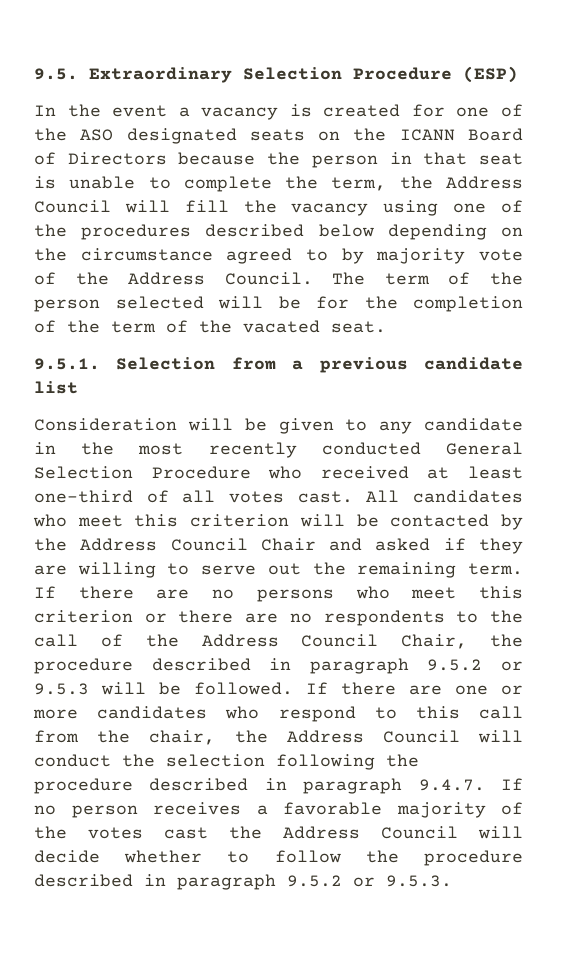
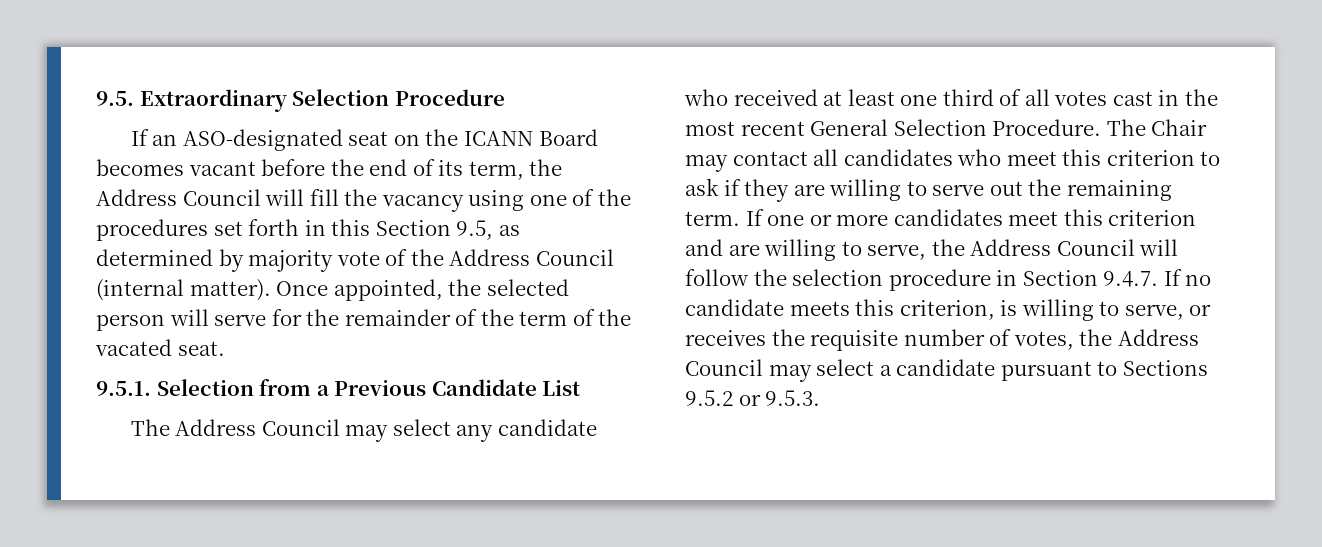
[463,66,518,83] [34,104,523,120] [34,128,523,144] [34,152,523,168] [34,176,319,192] (ESP) // In the event a vacancy is created for one of the ASO designated seats on the ICANN Board of Directors because the person in that seat is unable to complete the -> [130,129,598,151] [96,159,464,176] // If an ASO-designated seat on the ICANN Board becomes vacant before the end of its
[205,224,523,240] [34,248,328,264] described below depending on the circumstance agreed to -> [213,219,520,240] [96,249,213,266] set forth in this Section 9.5, as determined
[224,272,523,285] [34,296,301,312] Council. The term of the person selected will be -> [535,249,614,266] [96,279,569,301] [96,309,267,331] Council (internal matter). Once appointed, the selected person will serve
[413,296,523,312] completion -> [344,309,451,326] remainder
[319,357,523,373] [34,381,78,394] [34,418,523,434] [34,442,523,458] [34,466,251,479] previous candidate list // Consideration will be given to any candidate in the most recently conducted General Selection Procedure -> [334,379,581,396] [130,419,598,442] Previous Candidate List // The Address Council may select any candidate
[34,490,133,503] one-third -> [900,89,994,106] one third
[297,490,400,503] cast. All -> [1112,89,1218,106] [685,119,1208,136] [685,149,839,172] cast in the most recent General Selection Procedure. The Chair may contact all
[299,514,523,530] [34,538,431,551] will be contacted by the Address Council Chair and asked -> [1200,151,1221,166] [685,178,719,196] to ask
[78,586,523,602] [34,610,523,626] [34,634,523,649] [34,658,523,674] [34,682,523,695] [33,706,523,722] [34,730,523,745] [34,754,111,767] there are no persons who meet this criterion or there are no respondents to the call of the Address Council Chair, the procedure described in paragraph 9.5.2 or 9.5.3 will be followed. If there are one or more candidates who respond to this call from the chair, the Address Council will conduct -> [767,209,1197,226] [685,239,1179,261] [685,269,749,286] one or more candidates meet this criterion and are willing to serve, the Address Council will follow
[276,754,419,770] [34,778,523,794] [34,802,523,818] [34,826,523,839] [34,850,523,866] [34,874,276,890] following the procedure described in paragraph 9.4.7. If no person receives a favorable majority of the votes cast the Address Council will decide whether to follow the procedure described in paragraph -> [888,269,1212,291] [685,299,1212,321] [685,329,1199,351] [685,359,1208,382] procedure in Section 9.4.7. If no candidate meets this criterion, is willing to serve, or receives the requisite number of votes, the Address Council may select a candidate pursuant to Sections

